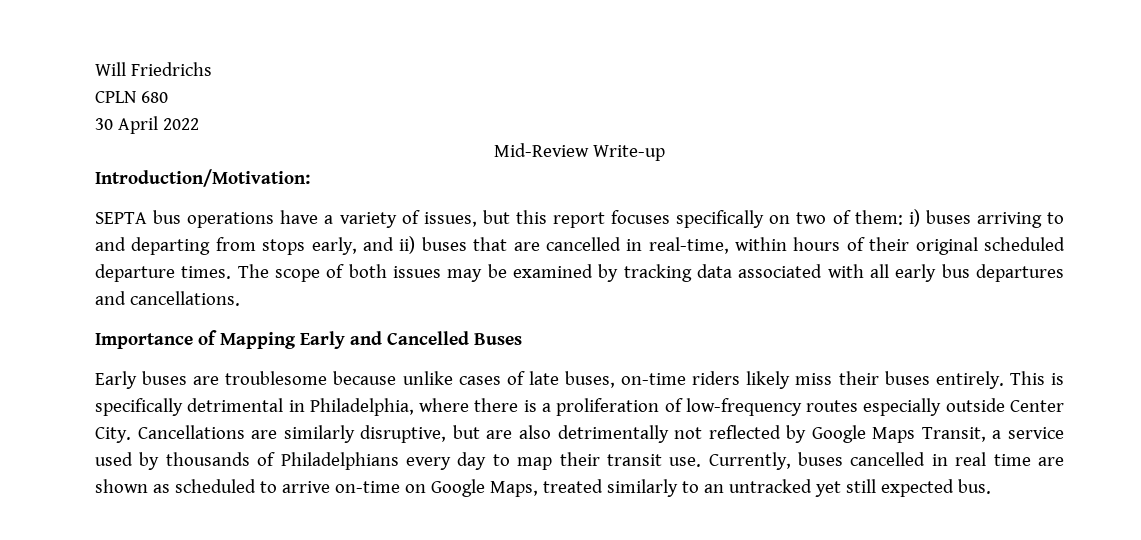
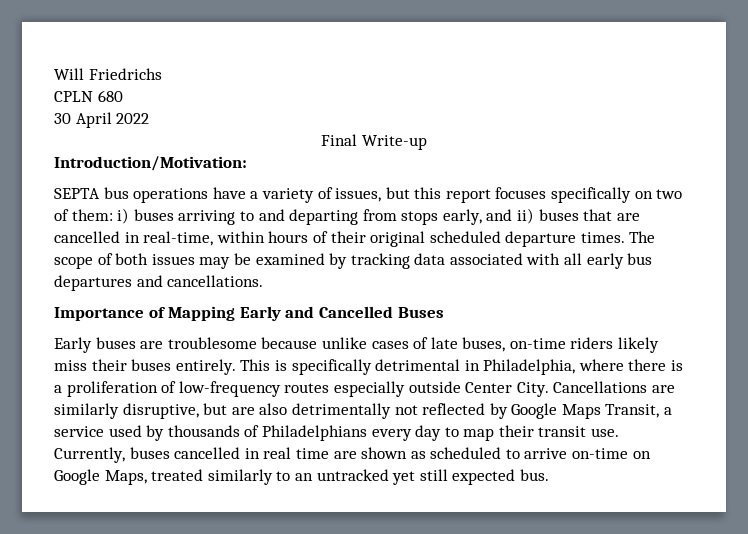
[494,143,590,157] Mid-Review -> [321,134,358,146] Final

